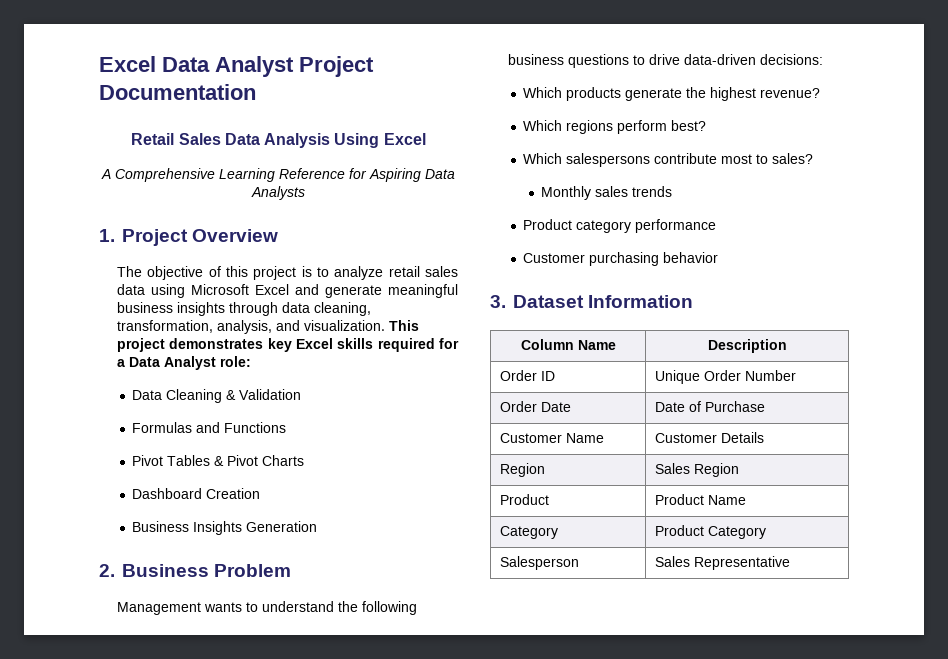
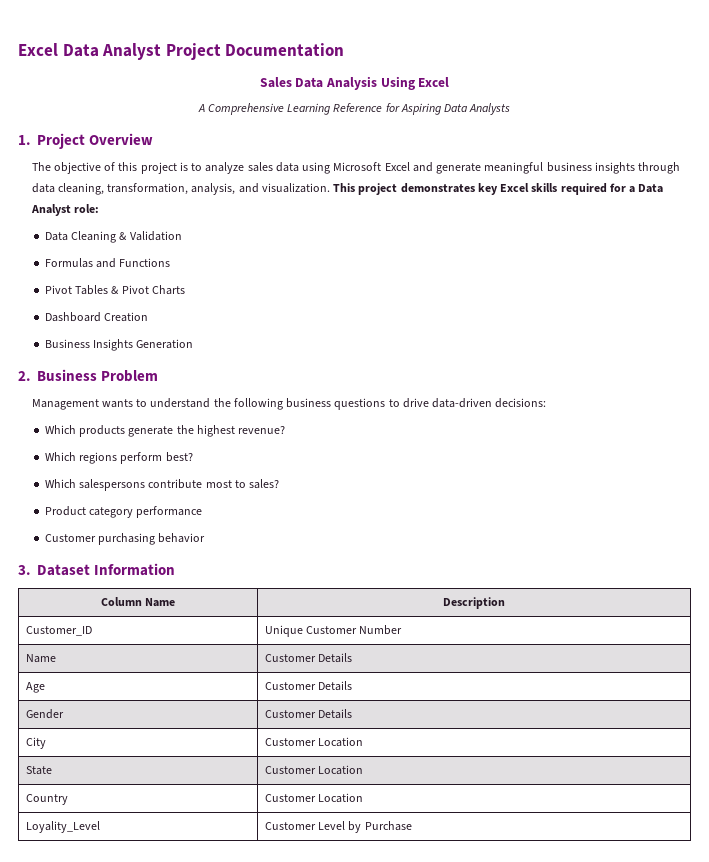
[131,133,175,145] Retail -> (345, 50) none
[388,266,420,277] retail -> (245, 168) none
[541,186,673,200] // Monthly sales trends -> (280, 484) none
[499,370,555,381] Order ID -> [25,626,92,636] Customer_ID
[703,370,741,381] Order -> [306,626,358,634] Customer
[499,401,571,412] [654,401,765,412] [499,433,604,443] [654,432,764,443] [499,463,545,477] [654,463,739,477] [499,494,549,505] [654,494,746,505] [499,526,558,539] [654,525,766,539] [499,556,579,570] [654,556,790,570] Order Date | Date of Purchase // Customer Name | Customer Details // Region | Sales Region // Product | Product Name // Category | Product Category // Salesperson | Sales Representative -> [25,654,56,663] [264,653,353,663] [25,682,45,693] [264,681,353,691] [25,709,64,719] [264,709,353,719] [25,737,46,749] [264,737,364,747] [25,766,52,775] [264,765,364,775] [25,794,68,805] [264,793,364,803] [25,821,100,833] [264,821,412,833] Name | Customer Details // Age | Customer Details // Gender | Customer Details // City | Customer Location // State | Customer Location // Country | Customer Location // Loyality_Level | Customer Level by Purchase

